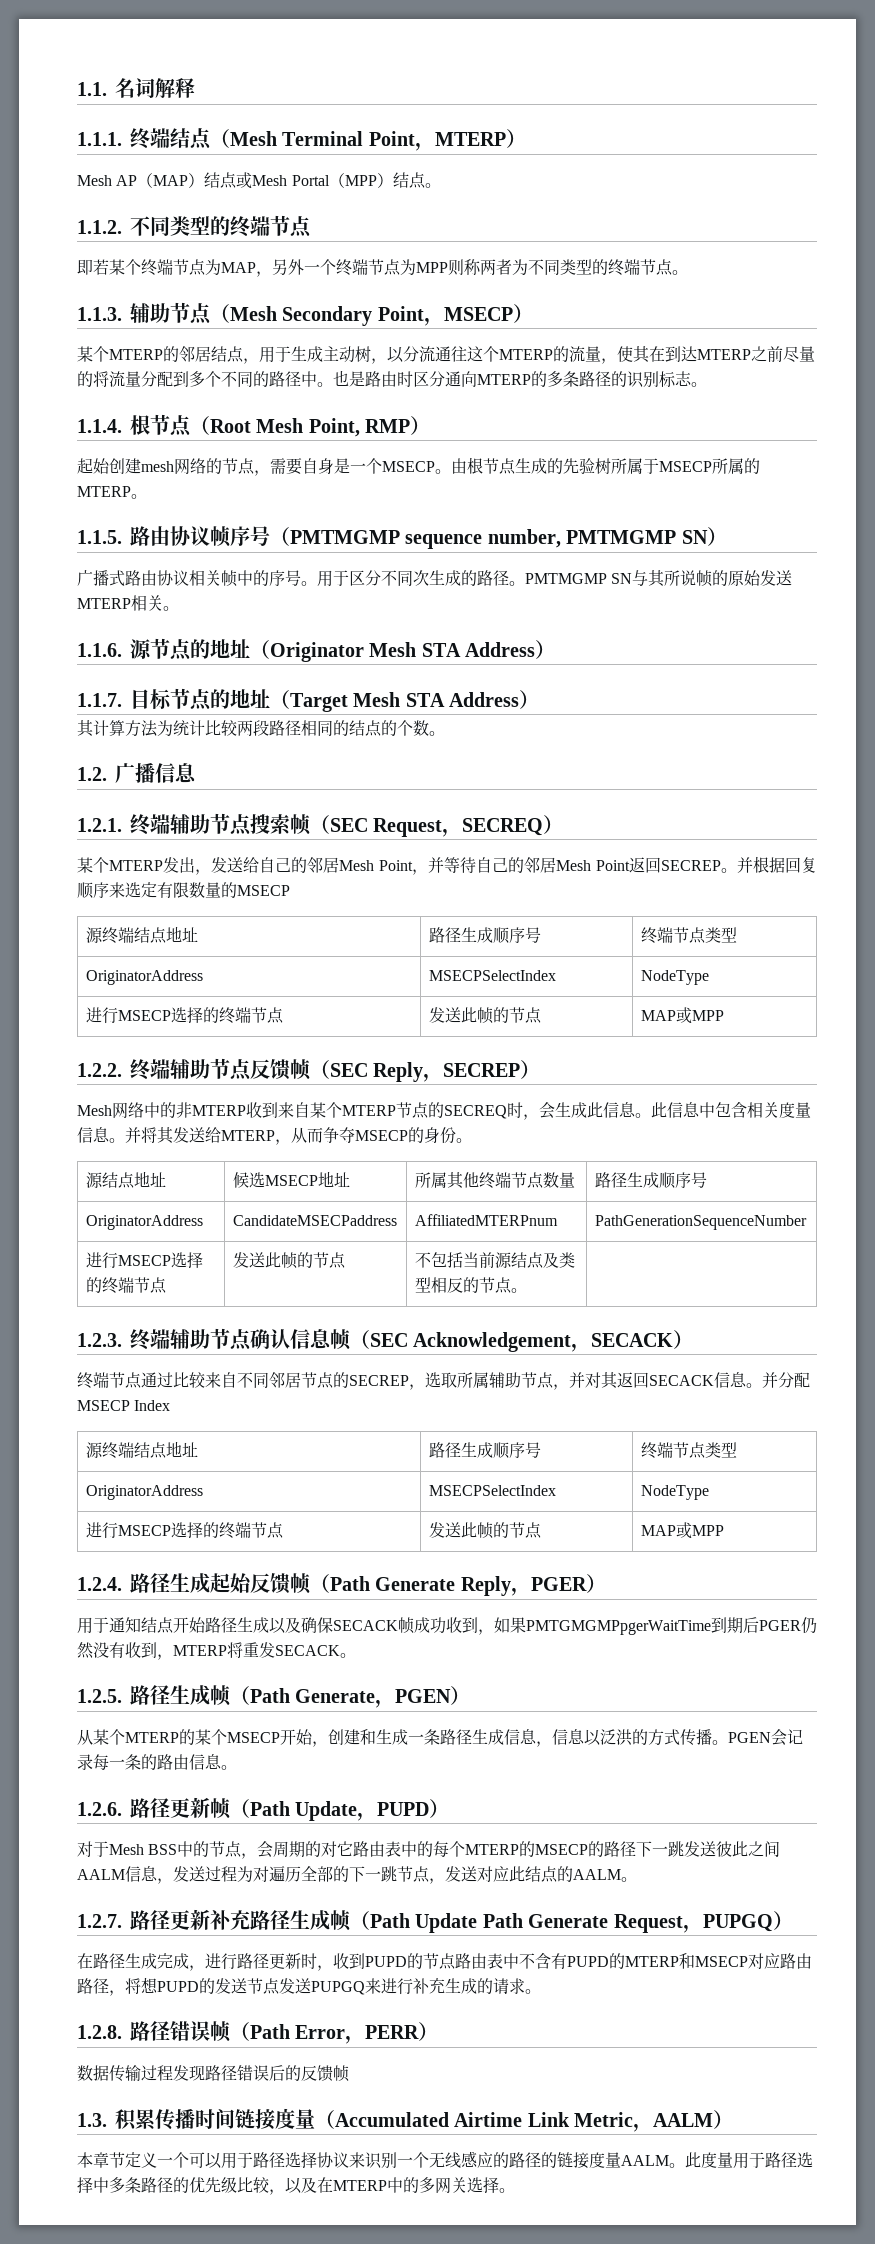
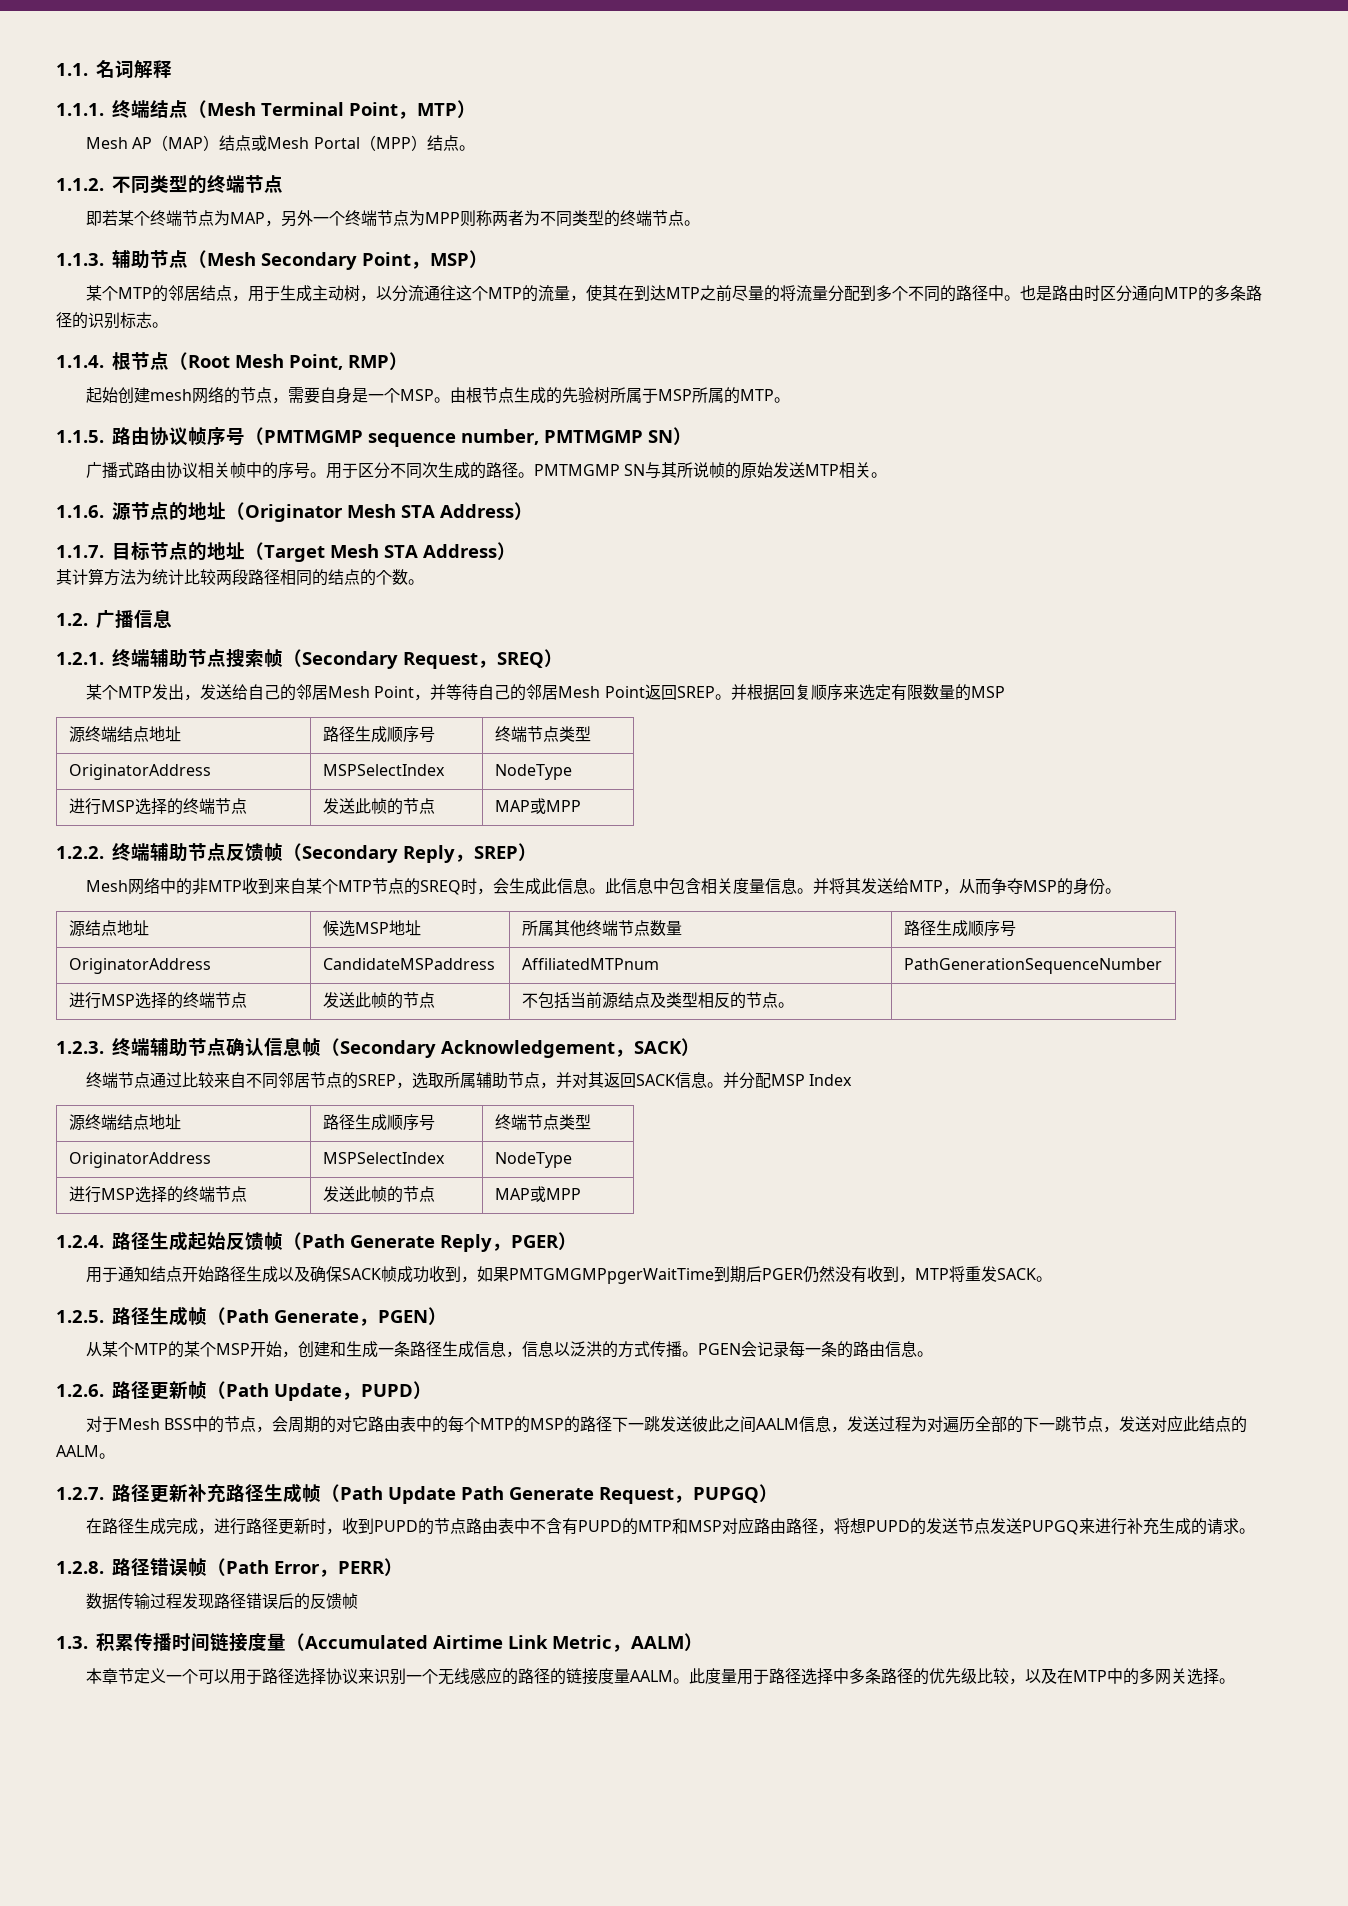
[434,132,506,146] MTERP -> [417,103,457,116] MTP
[443,304,533,323] [77,346,163,362] MSECP） // 某个MTERP -> [430,250,488,268] [85,285,152,301] MSP） // 某个MTP
[499,349,553,360] MTERP -> [487,287,522,299] MTP
[697,349,751,360] MTERP -> [665,287,700,299] MTP
[477,374,531,385] MTERP -> [1163,287,1198,299] MTP
[382,461,435,472] MSECP -> [399,389,434,401] MSP
[659,458,760,474] [77,486,131,497] MSECP所属的MTERP -> [657,387,774,404] MSP所属的MTP
[77,598,131,609] MTERP -> [805,464,840,476] MTP
[330,815,564,837] [77,857,163,873] SEC Request，SECREQ） // 某个MTERP -> [302,649,563,669] [85,684,152,700] Secondary Request，SREQ） // 某个MTP
[661,860,721,871] SECREP -> [676,686,715,698] SREP
[237,885,290,896] MSECP -> [970,686,1005,698] MSP
[428,970,556,981] [640,970,709,985] [85,1007,171,1024] MSECPSelectIndex | NodeType // 进行MSECP -> [322,764,445,776] [494,764,572,780] [68,798,135,815] MSPSelectIndex | NodeType // 进行MSP
[330,1062,521,1082] SEC Reply，SECREP -> [302,845,518,863] Secondary Reply，SREP
[192,1105,246,1116] MTERP -> [207,880,242,892] MTP
[342,1102,507,1119] MTERP节点的SECREQ -> [337,878,461,895] MTP节点的SREQ
[221,1130,275,1141] MTERP -> [908,880,943,892] MTP
[355,1130,408,1141] MSECP -> [1022,880,1057,892] MSP
[264,1175,318,1186] MSECP -> [354,922,389,934] MSP
[232,1215,397,1226] [414,1214,558,1226] CandidateMSECPaddress | AffiliatedMTERPnum -> [322,958,495,970] [521,958,659,970] CandidateMSPaddress | AffiliatedMTPnum
[117,1255,171,1266] MSECP -> [100,994,135,1006] MSP
[370,1332,674,1352] SEC Acknowledgement，SECACK -> [340,1040,682,1058] Secondary Acknowledgement，SACK
[349,1375,409,1386] SECREP -> [357,1074,396,1086] SREP
[649,1375,714,1386] SECACK -> [635,1074,675,1086] SACK
[77,1400,130,1411] MSECP -> [770,1074,805,1086] MSP
[428,1485,556,1496] [640,1485,709,1500] [85,1522,171,1539] MSECPSelectIndex | NodeType // 进行MSECP -> [322,1152,445,1164] [494,1152,572,1168] [68,1186,135,1203] MSPSelectIndex | NodeType // 进行MSP
[333,1620,398,1631] SECACK -> [341,1268,381,1280] SACK
[173,1642,340,1658] MTERP将重发SECACK -> [914,1266,1036,1282] MTP将重发SACK
[125,1729,280,1745] MTERP的某个MSECP -> [133,1341,250,1358] MTP的某个MSP
[465,1841,589,1857] MTERP的MSECP -> [480,1416,565,1433] MTP的MSP
[625,1953,748,1969] MTERP和MSECP -> [637,1518,722,1534] MTP和MSP
[333,2180,387,2191] MTERP -> [1072,1670,1107,1682] MTP

